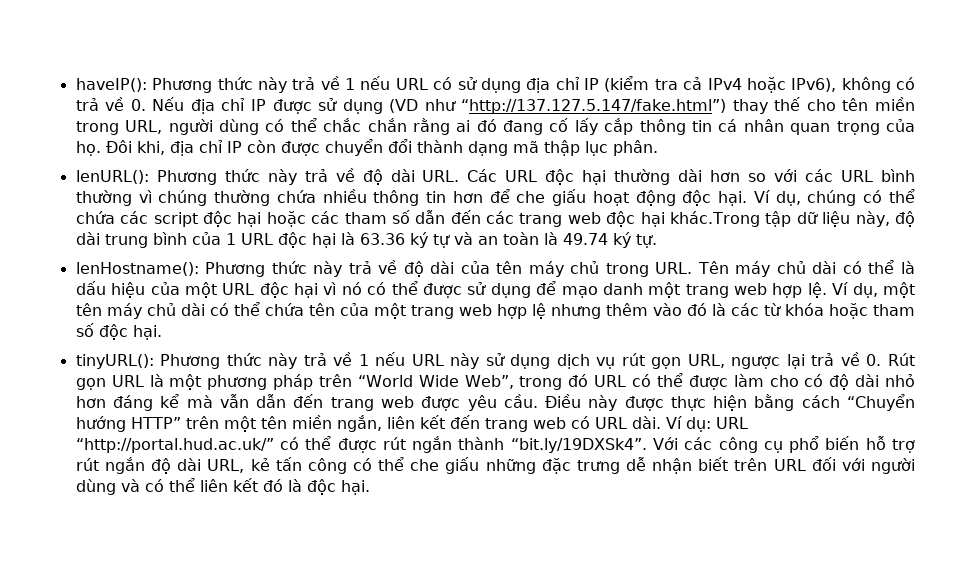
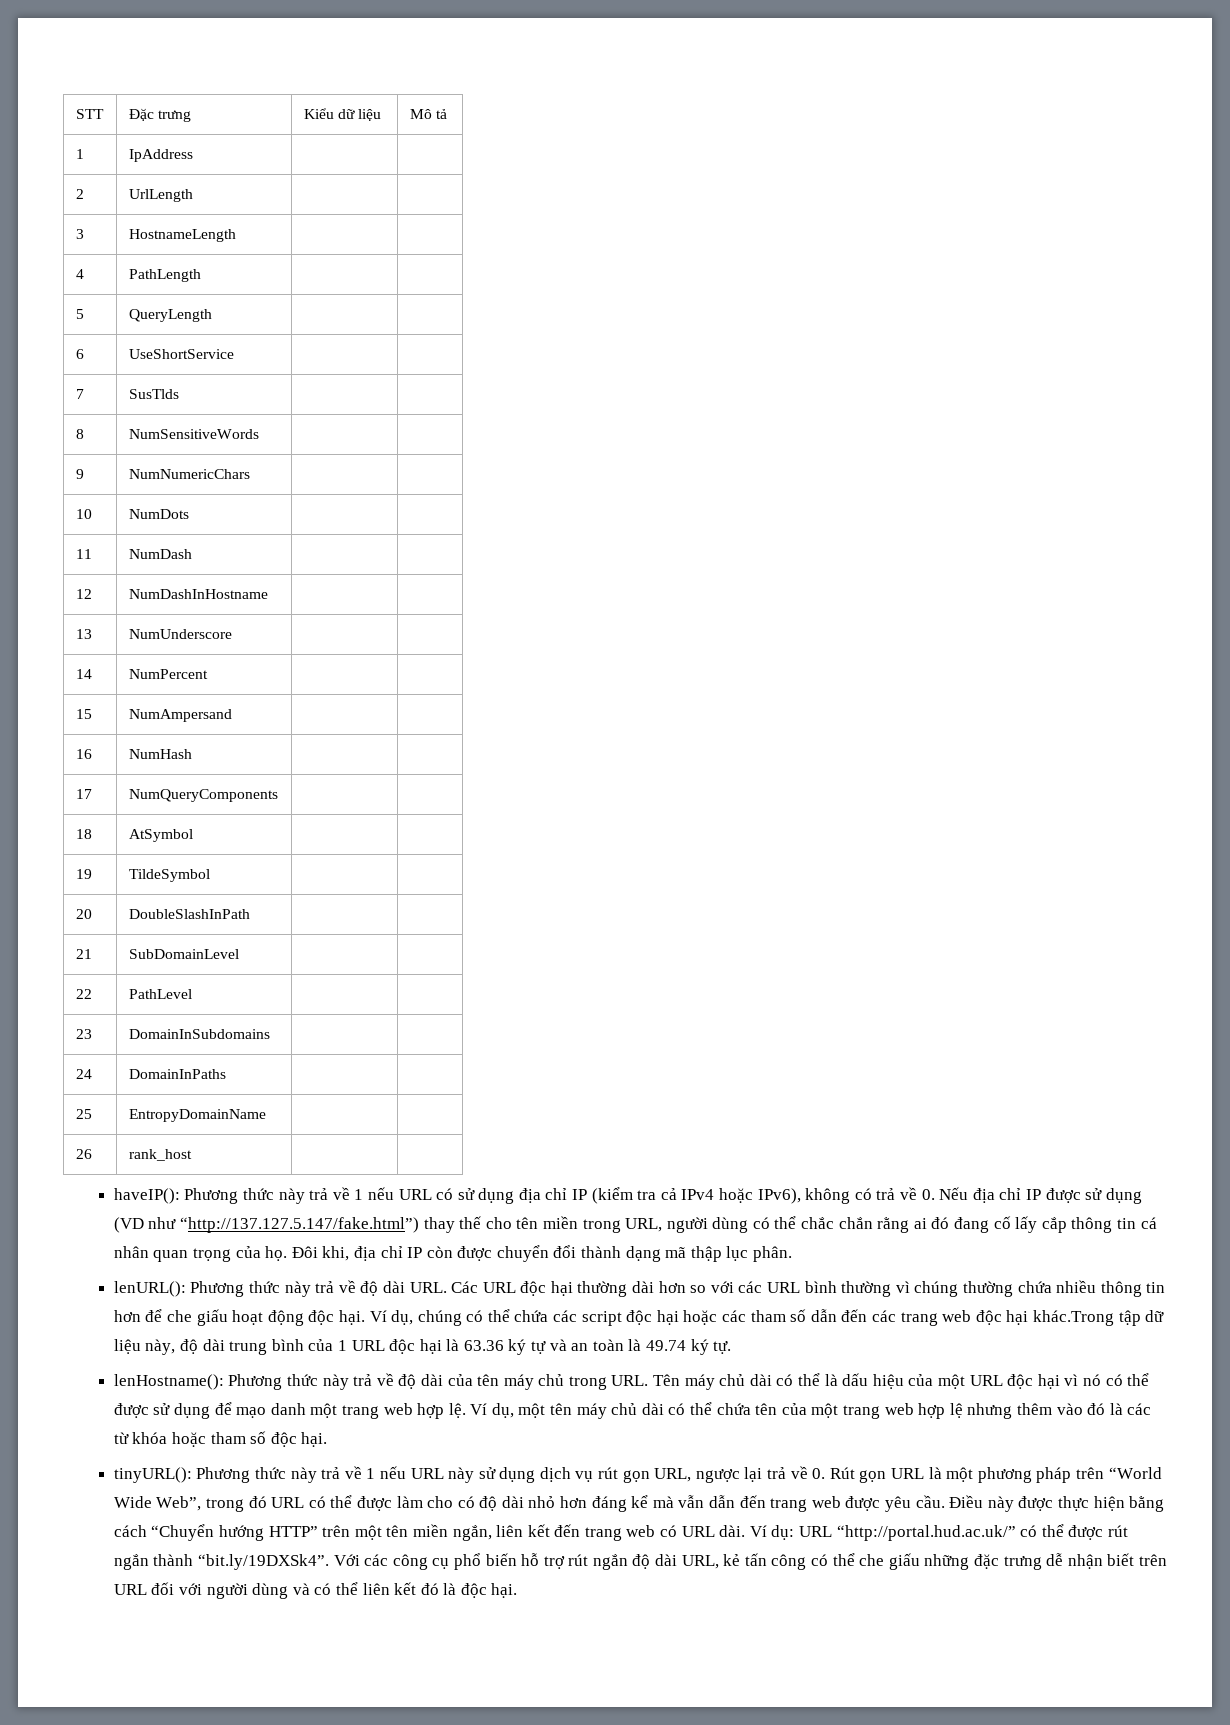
(75, 85) none -> [75,109,104,119] [128,108,191,122] [303,108,382,121] [409,109,447,119] [75,149,84,159] [128,149,193,162] [75,189,84,199] [128,189,193,202] [75,229,84,239] [128,229,236,242] [75,269,84,279] [128,269,201,282] [75,309,84,319] [128,309,212,322] [75,349,84,359] [128,349,234,359] [75,389,84,399] [128,389,179,399] [75,429,84,439] [128,429,259,439] [75,469,84,479] [128,469,250,479] [75,509,92,519] [128,509,189,519] [75,549,92,559] [128,549,192,559] [75,589,92,599] [128,589,268,599] [75,629,92,639] [128,629,232,639] [75,669,92,679] [128,669,208,679] [75,709,92,719] [128,709,232,722] [75,749,92,759] [128,749,192,759] [75,789,92,799] [128,789,278,802] [75,829,92,839] [128,829,193,842] [75,869,92,879] [128,869,210,882] [75,909,92,919] [128,909,250,919] [75,949,92,959] [128,949,239,959] [75,989,92,999] [128,989,192,999] [75,1029,92,1039] [128,1029,270,1039] [75,1069,92,1079] [128,1069,226,1079] [75,1109,92,1119] [128,1109,266,1122] [75,1149,92,1159] [128,1149,192,1161] STT | Đặc trưng | Kiểu dữ liệu | Mô tả // 1 | IpAddress | | // 2 | UrlLength | | // 3 | HostnameLength | | // 4 | PathLength | | // 5 | QueryLength | | // 6 | UseShortService | | // 7 | SusTlds | | // 8 | NumSensitiveWords | | // 9 | NumNumericChars | | // 10 | NumDots | | // 11 | NumDash | | // 12 | NumDashInHostname | | // 13 | NumUnderscore | | // 14 | NumPercent | | // 15 | NumAmpersand | | // 16 | NumHash | | // 17 | NumQueryComponents | | // 18 | AtSymbol | | // 19 | TildeSymbol | | // 20 | DoubleSlashInPath | | // 21 | SubDomainLevel | | // 22 | PathLevel | | // 23 | DomainInSubdomains | | // 24 | DomainInPaths | | // 25 | EntropyDomainName | | // 26 | rank_host | | //

